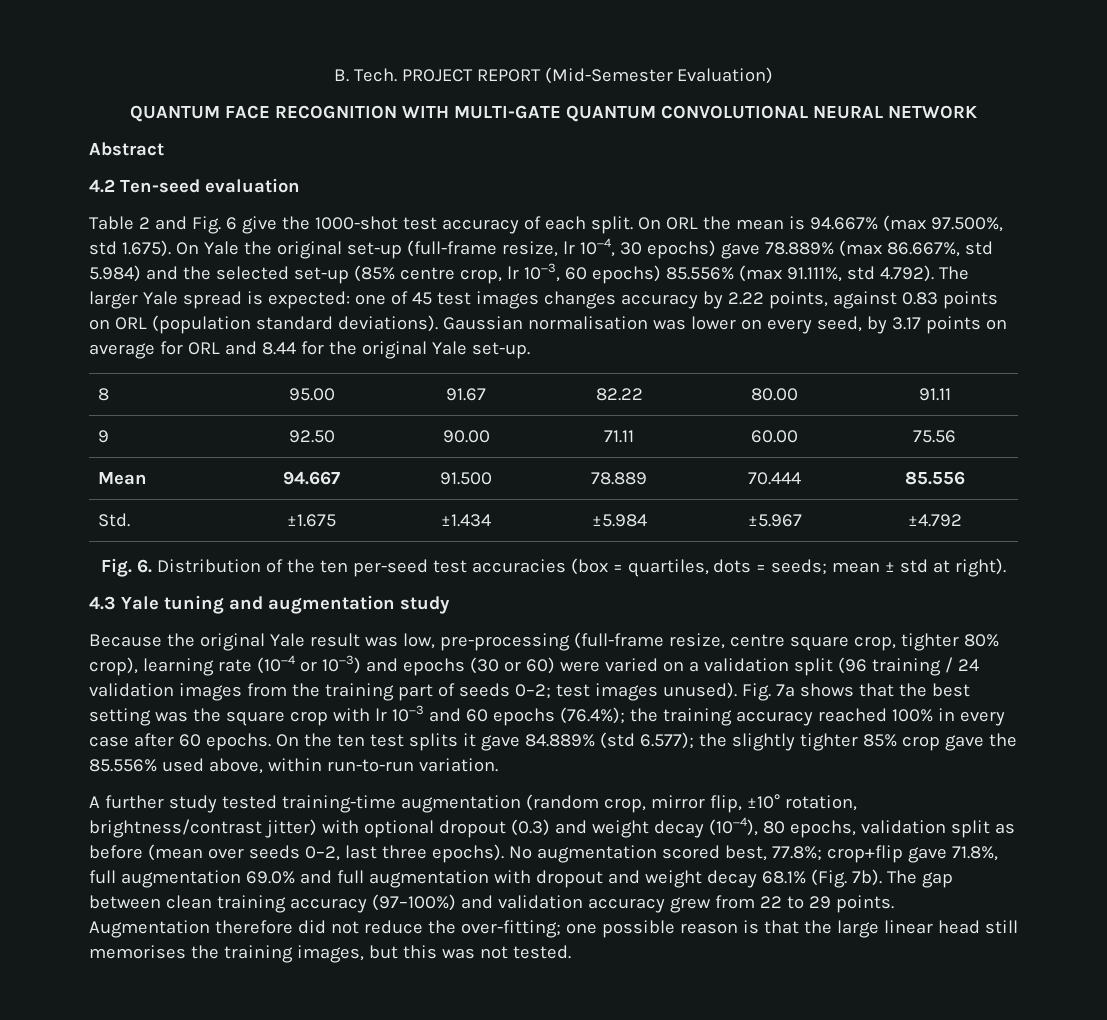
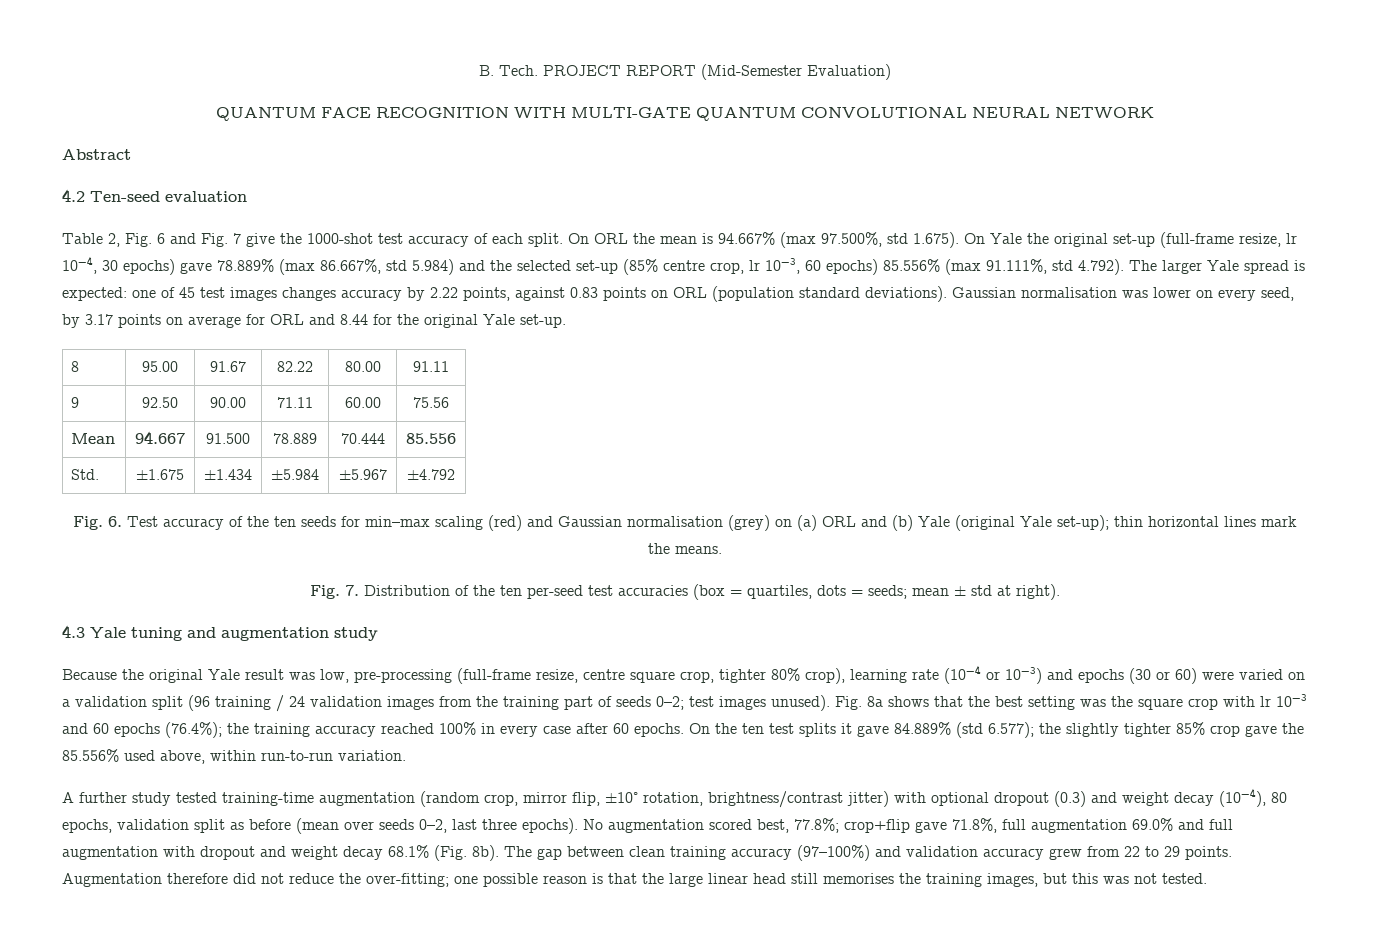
[138,217,150,229] 2 -> [108,233,165,247] 2, Fig. 6
[225,217,237,230] 6 -> [233,233,241,244] 7
(152, 566) none -> [126,515,1297,531] [647,543,722,554] [309,585,359,599] Test accuracy of the ten seeds for min–max scaling (red) and Gaussian normalisation (grey) on (a) ORL and (b) Yale (original Yale set-up); thin horizontal lines mark the means. // Fig. 7.
[775,684,795,697] 7a -> [867,696,883,707] 8a
[851,869,882,886] 7b). -> [472,845,499,861] 8b).

